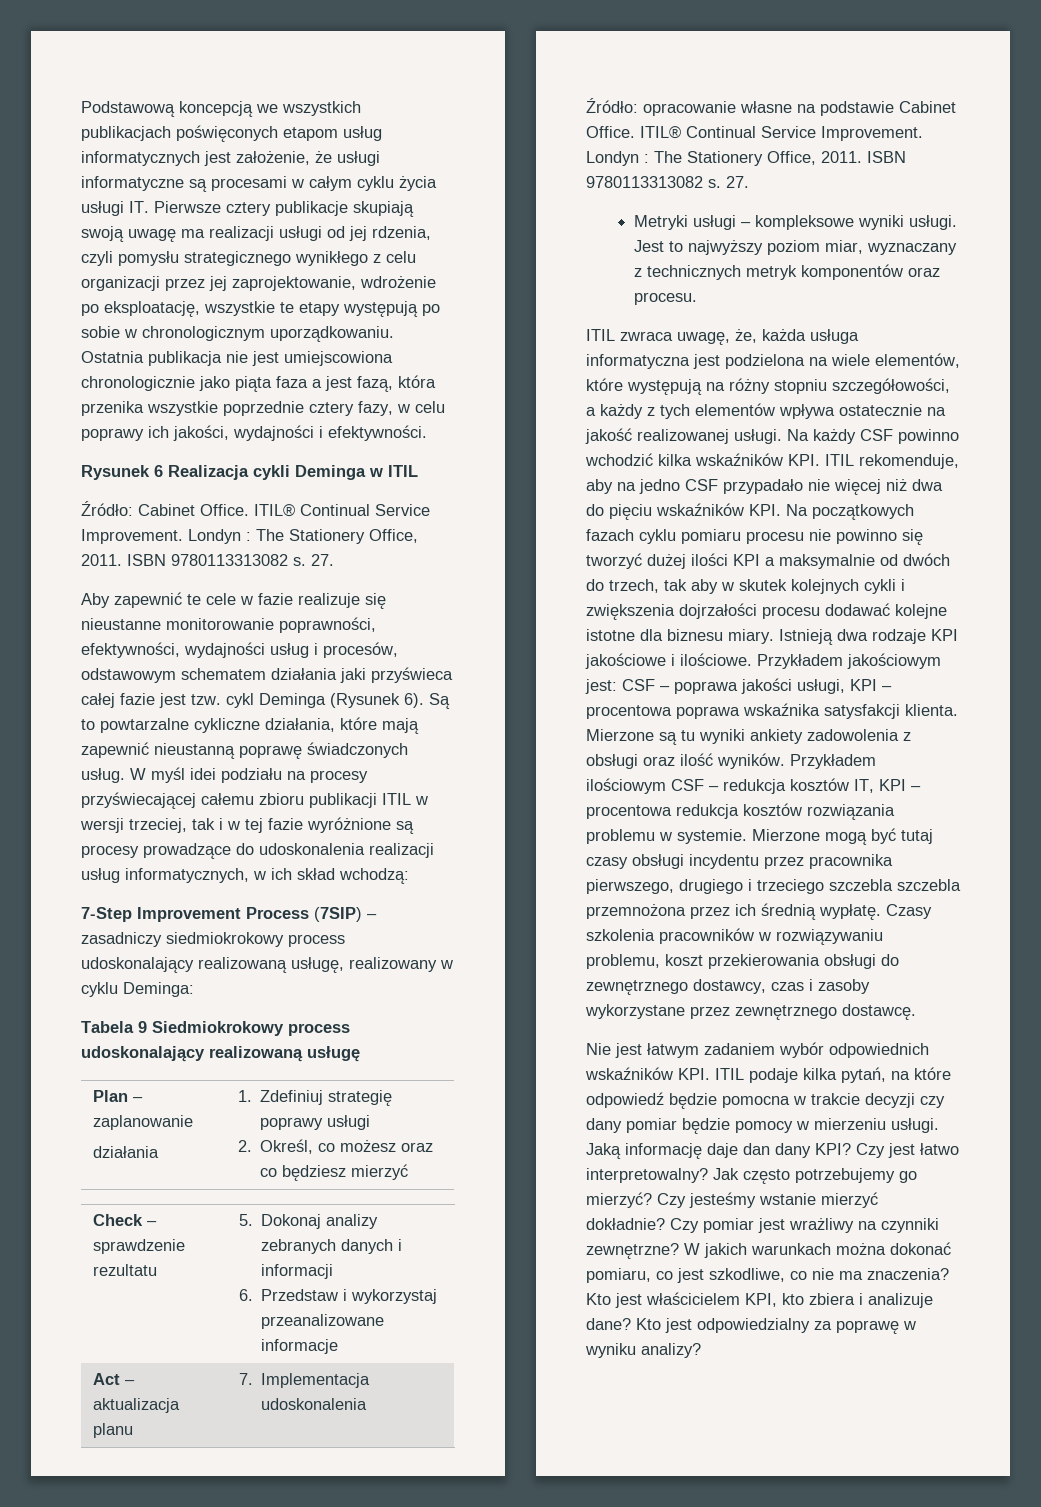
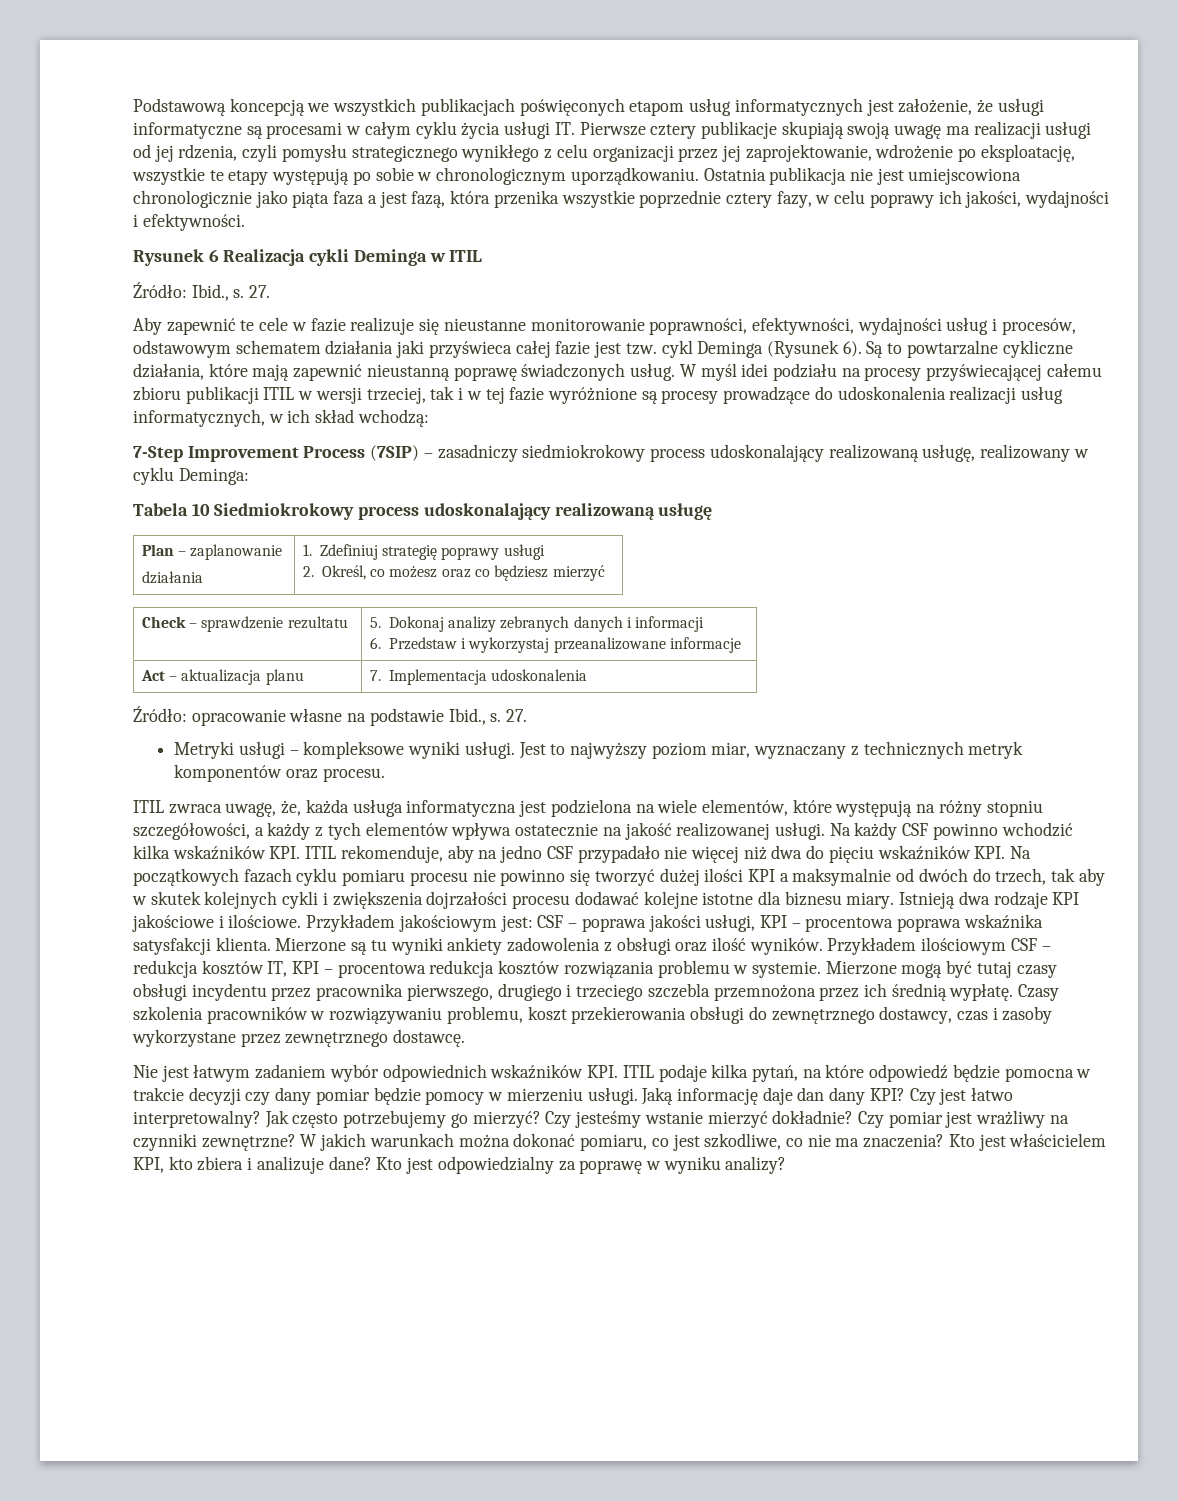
[138,504,430,517] [81,529,418,544] [81,554,288,566] Cabinet Office. ITIL® Continual Service Improvement. Londyn : The Stationery Office, 2011. ISBN 9780113313082 -> [191,284,229,301] Ibid.,
[138,1021,147,1033] 9 -> [191,503,210,516] 10
[899,101,956,113] [586,126,923,141] [586,151,906,166] [586,176,703,188] Cabinet Office. ITIL® Continual Service Improvement. Londyn : The Stationery Office, 2011. ISBN 9780113313082 -> [448,708,486,725] Ibid.,
[897,879,961,891] szczebla -> (710, 990) none

